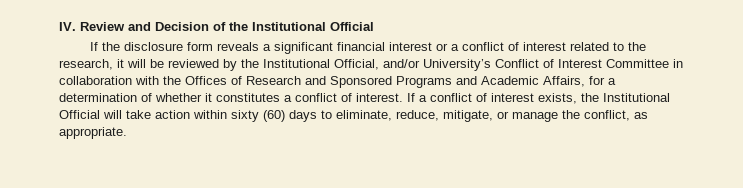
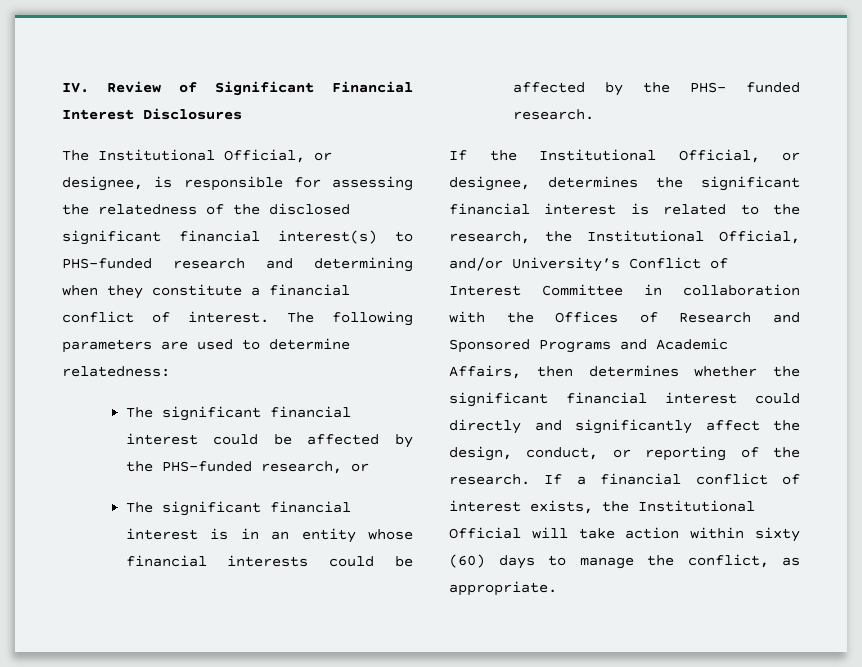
[128,22,374,31] [89,42,646,54] [59,59,237,71] and Decision of the Institutional Official // If the disclosure form reveals a significant financial interest or a conflict of interest related to the research, it will be reviewed by -> [179,81,413,96] [62,108,242,120] [62,149,332,163] [62,176,413,191] [62,203,350,215] [62,230,413,245] [62,257,413,272] [62,284,350,299] [62,311,413,326] [62,338,350,353] [62,366,170,377] [125,406,351,421] [125,433,413,448] [125,461,369,474] [125,501,351,516] [125,528,413,543] [125,555,413,567] [512,82,800,96] [512,109,594,120] [449,149,800,163] [449,176,800,191] [449,203,800,215] [449,231,530,244] of Significant Financial Interest Disclosures // The Institutional Official, or designee, is responsible for assessing the relatedness of the disclosed significant financial interest(s) to PHS-funded research and determining when they constitute a financial conflict of interest. The following parameters are used to determine relatedness: // The significant financial interest could be affected by the PHS-funded research, or // The significant financial interest is in an entity whose financial interests could be affected by the PHS- funded research. // If the Institutional Official, or designee, determines the significant financial interest is related to the research,
[589,76,616,85] [59,93,403,102] for a determination of whether it constitutes a conflict of interest. -> [536,365,800,377] [449,392,800,407] [449,419,800,434] [449,446,800,461] [449,474,530,485] then determines whether the significant financial interest could directly and significantly affect the design, conduct, or reporting of the research.
(427, 98) none -> [600,473,682,485] financial
[336,110,509,122] eliminate, reduce, mitigate, or -> (566, 560) none

